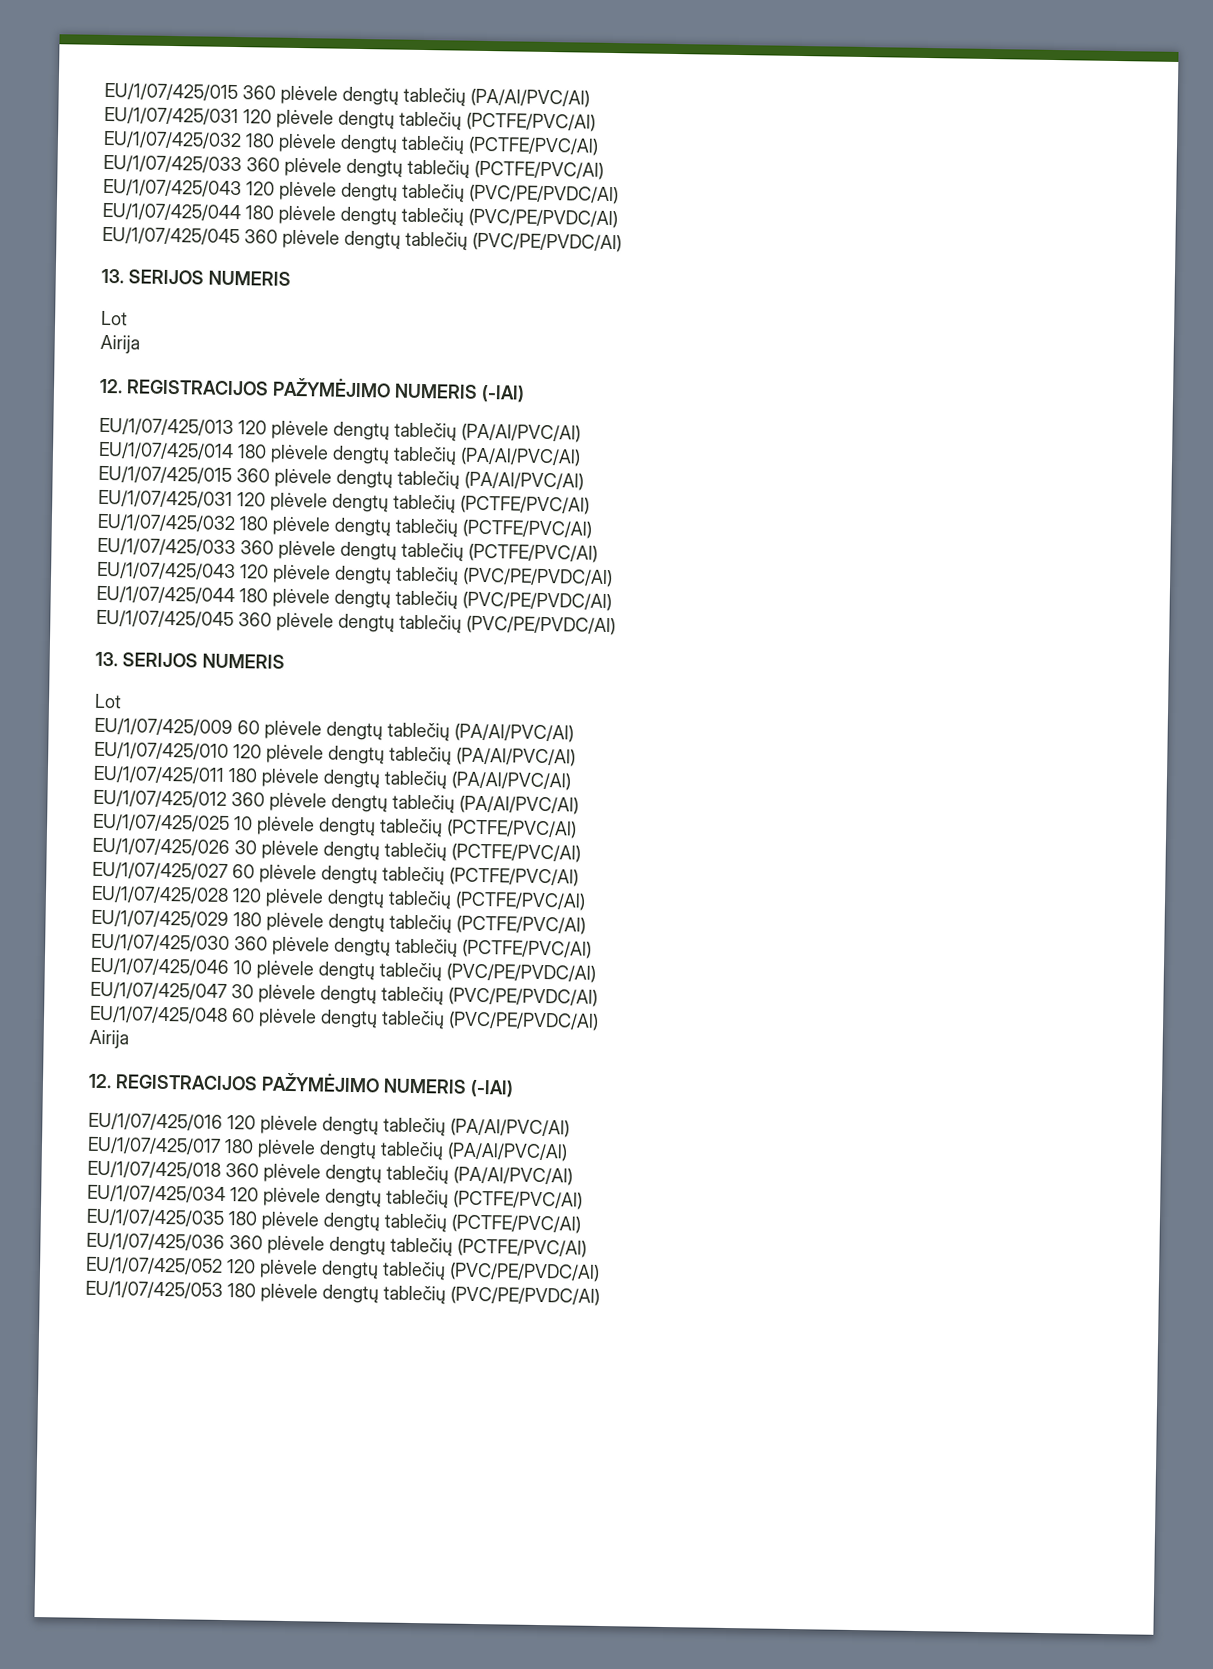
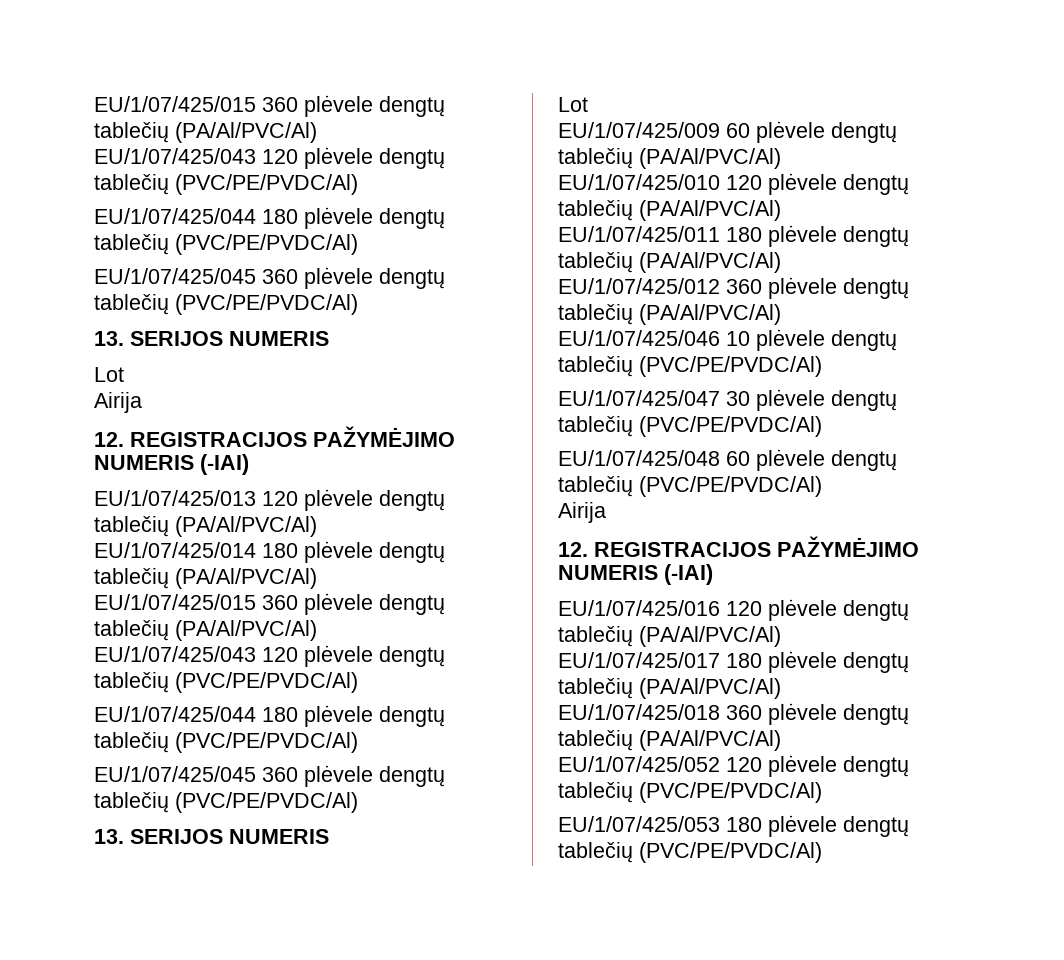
[104,82,590,108] [104,106,596,132] [103,130,599,156] [103,154,604,180] EU/1/07/425/015 360 plėvele dengtų tablečių (PA/Al/PVC/Al) // EU/1/07/425/031 120 plėvele dengtų tablečių (PCTFE/PVC/Al) // EU/1/07/425/032 180 plėvele dengtų tablečių (PCTFE/PVC/Al) // EU/1/07/425/033 360 plėvele dengtų tablečių (PCTFE/PVC/Al) -> [94,95,445,117] [94,122,317,143] EU/1/07/425/015 360 plėvele dengtų tablečių (PA/Al/PVC/Al)
[98,489,590,515] [97,513,592,539] [97,537,598,563] // EU/1/07/425/031 120 plėvele dengtų tablečių (PCTFE/PVC/Al) // EU/1/07/425/032 180 plėvele dengtų tablečių (PCTFE/PVC/Al) // EU/1/07/425/033 360 plėvele dengtų tablečių (PCTFE/PVC/Al) -> (317, 630) none
[93,813,577,839] [92,837,581,863] [92,861,579,887] [91,885,586,911] [91,909,586,935] [91,933,592,959] // EU/1/07/425/025 10 plėvele dengtų tablečių (PCTFE/PVC/Al) // EU/1/07/425/026 30 plėvele dengtų tablečių (PCTFE/PVC/Al) // EU/1/07/425/027 60 plėvele dengtų tablečių (PCTFE/PVC/Al) // EU/1/07/425/028 120 plėvele dengtų tablečių (PCTFE/PVC/Al) // EU/1/07/425/029 180 plėvele dengtų tablečių (PCTFE/PVC/Al) // EU/1/07/425/030 360 plėvele dengtų tablečių (PCTFE/PVC/Al) -> (781, 314) none
[87,1184,583,1210] [86,1208,581,1234] [86,1232,587,1258] // EU/1/07/425/034 120 plėvele dengtų tablečių (PCTFE/PVC/Al) // EU/1/07/425/035 180 plėvele dengtų tablečių (PCTFE/PVC/Al) // EU/1/07/425/036 360 plėvele dengtų tablečių (PCTFE/PVC/Al) -> (781, 740) none

